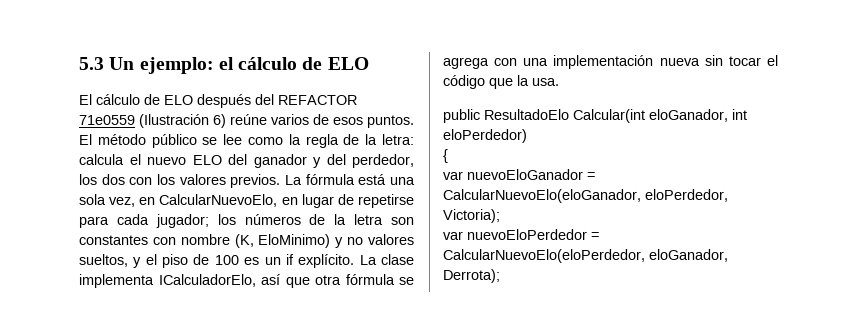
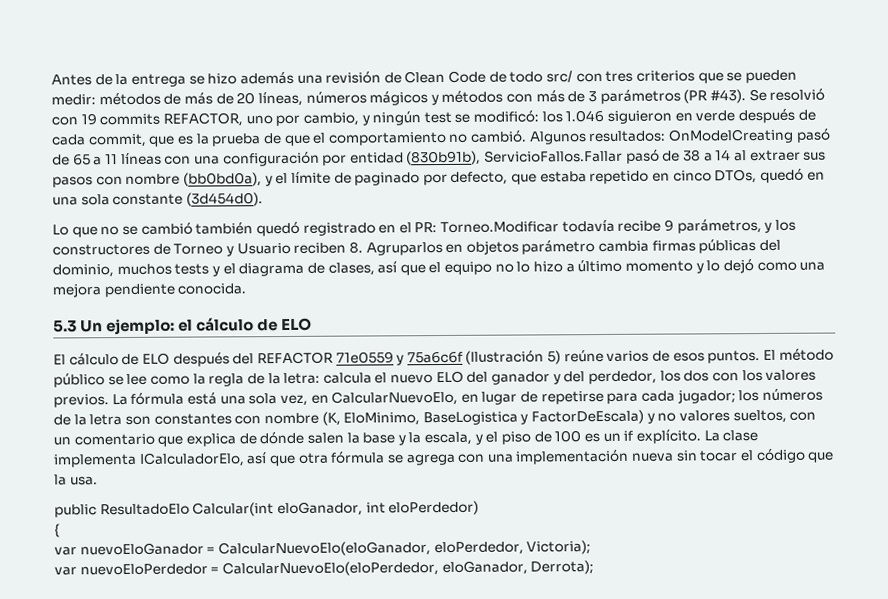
(79, 63) none -> [51,69,797,87] [51,88,826,107] [51,108,816,127] [51,128,831,148] [52,149,827,167] [52,168,825,188] [52,192,263,207] [52,219,796,238] [52,239,782,257] [52,259,826,278] [52,283,247,298] Antes de la entrega se hizo además una revisión de Clean Code de todo src/ con tres criterios que se pueden medir: métodos de más de 20 líneas, números mágicos y métodos con más de 3 parámetros (PR #43). Se resolvió con 19 commits REFACTOR, uno por cambio, y ningún test se modificó: los 1.046 siguieron en verde después de cada commit, que es la prueba de que el comportamiento no cambió. Algunos resultados: OnModelCreating pasó de 65 a 11 líneas con una configuración por entidad (830b91b), ServicioFallos.Fallar pasó de 38 a 14 al extraer sus pasos con nombre (bb0bd0a), y el límite de paginado por defecto, que estaba repetido en cinco DTOs, quedó en una sola constante (3d454d0). // Lo que no se cambió también quedó registrado en el PR: Torneo.Modificar todavía recibe 9 parámetros, y los constructores de Torneo y Usuario reciben 8. Agruparlos en objetos parámetro cambia firmas públicas del dominio, muchos tests y el diagrama de clases, así que el equipo no lo hizo a último momento y lo dejó como una mejora pendiente conocida. //
[139,114,226,128] (Ilustración 6) -> [396,350,562,366] y 75a6c6f (Ilustración 5)
[258,234,414,248] [79,254,128,267] EloMinimo) y no valores sueltos, -> [343,409,817,426] [53,431,473,447] EloMinimo, BaseLogistica y FactorDeEscala) y no valores sueltos, con un comentario que explica de dónde salen la base y la escala,

